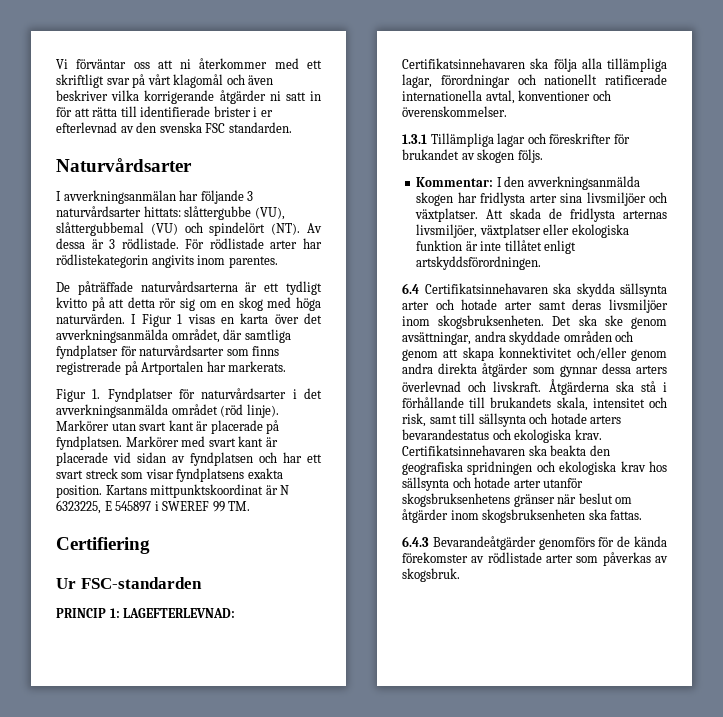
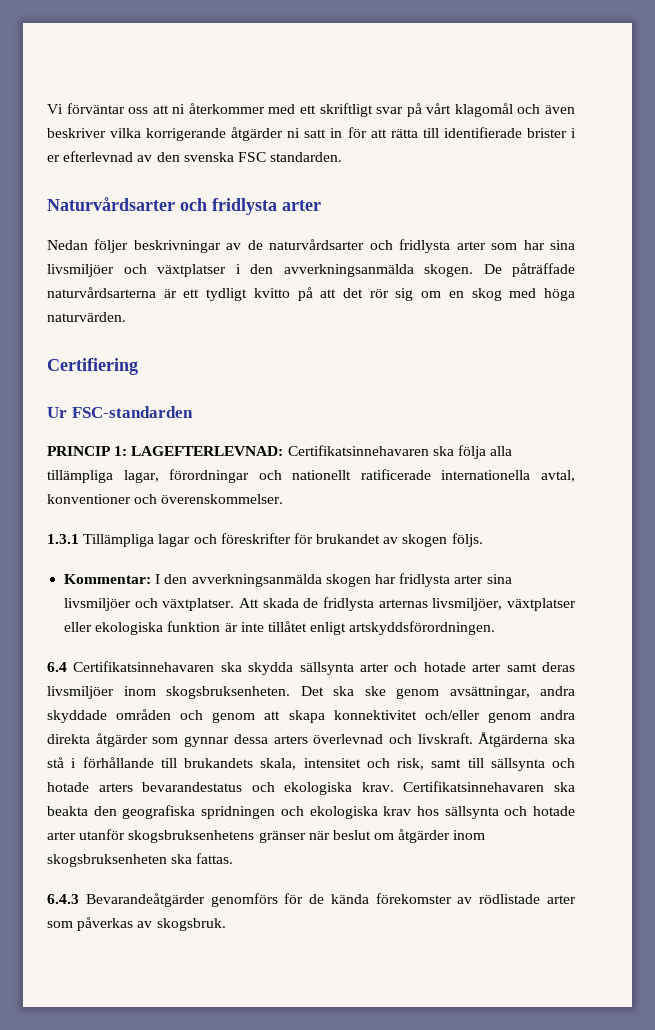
[56,190,254,204] [56,206,285,220] [56,222,322,236] [56,238,322,249] [56,254,278,268] // I avverkningsanmälan har följande 3 naturvårdsarter hittats: slåttergubbe (VU), slåttergubbemal (VU) och spindelört (NT). Av dessa är 3 rödlistade. För rödlistade arter har rödlistekategorin angivits inom parentes. // -> [180,198,321,215] [47,239,575,253] [47,264,473,277] och fridlysta arter // Nedan följer beskrivningar av de naturvårdsarter och fridlysta arter som har sina livsmiljöer och växtplatser i den avverkningsanmälda skogen.
[127,297,155,308] detta -> [343,288,364,298] det
[131,313,322,327] [56,329,291,343] [56,345,280,359] [56,361,287,375] [56,388,322,402] [56,404,279,418] [56,420,280,434] [56,436,278,450] [56,452,322,466] [56,468,283,482] [56,484,290,498] [56,500,251,514] I Figur 1 visas en karta över det avverkningsanmälda området, där samtliga fyndplatser för naturvårdsarter som finns registrerade på Artportalen har markerats. // Figur 1. Fyndplatser för naturvårdsarter i det avverkningsanmälda området (röd linje). Markörer utan svart kant är placerade på fyndplatsen. Markörer med svart kant är placerade vid sidan av fyndplatsen och har ett svart streck som visar fyndplatsens exakta position. Kartans mittpunktskoordinat är N 6323225, E 545897 i SWEREF 99 TM. -> (126, 317) none

